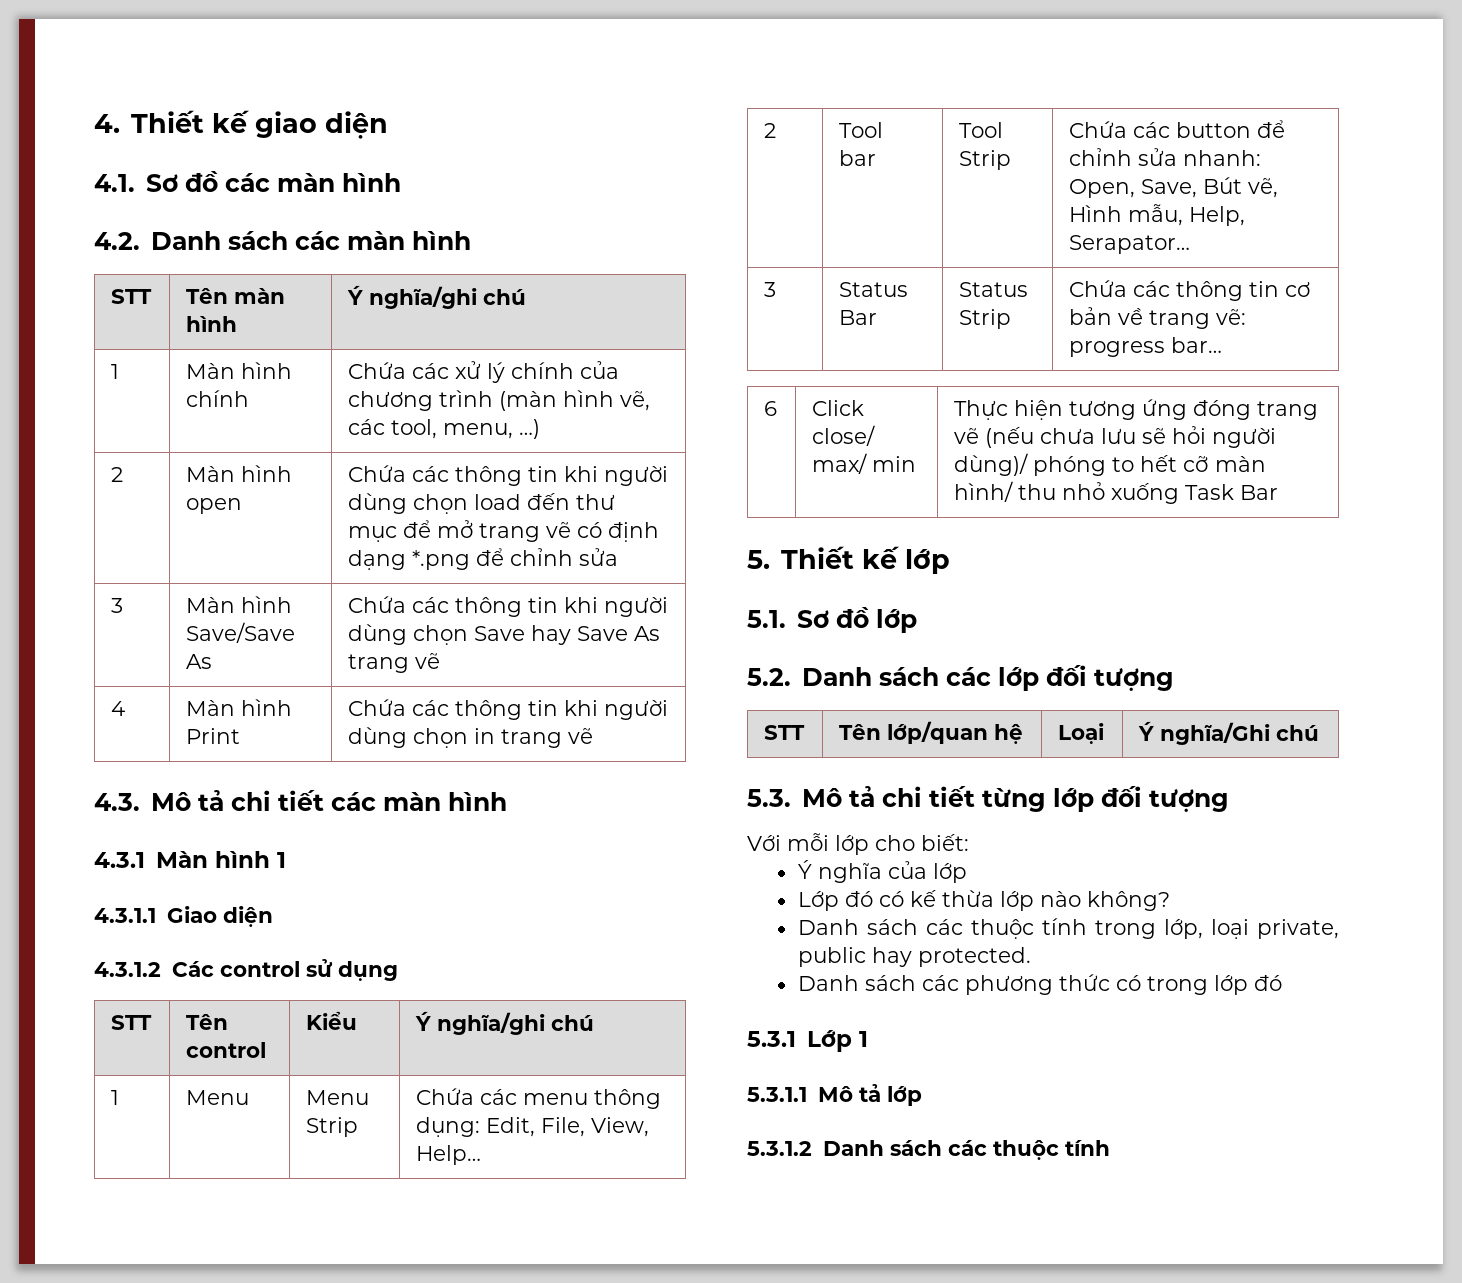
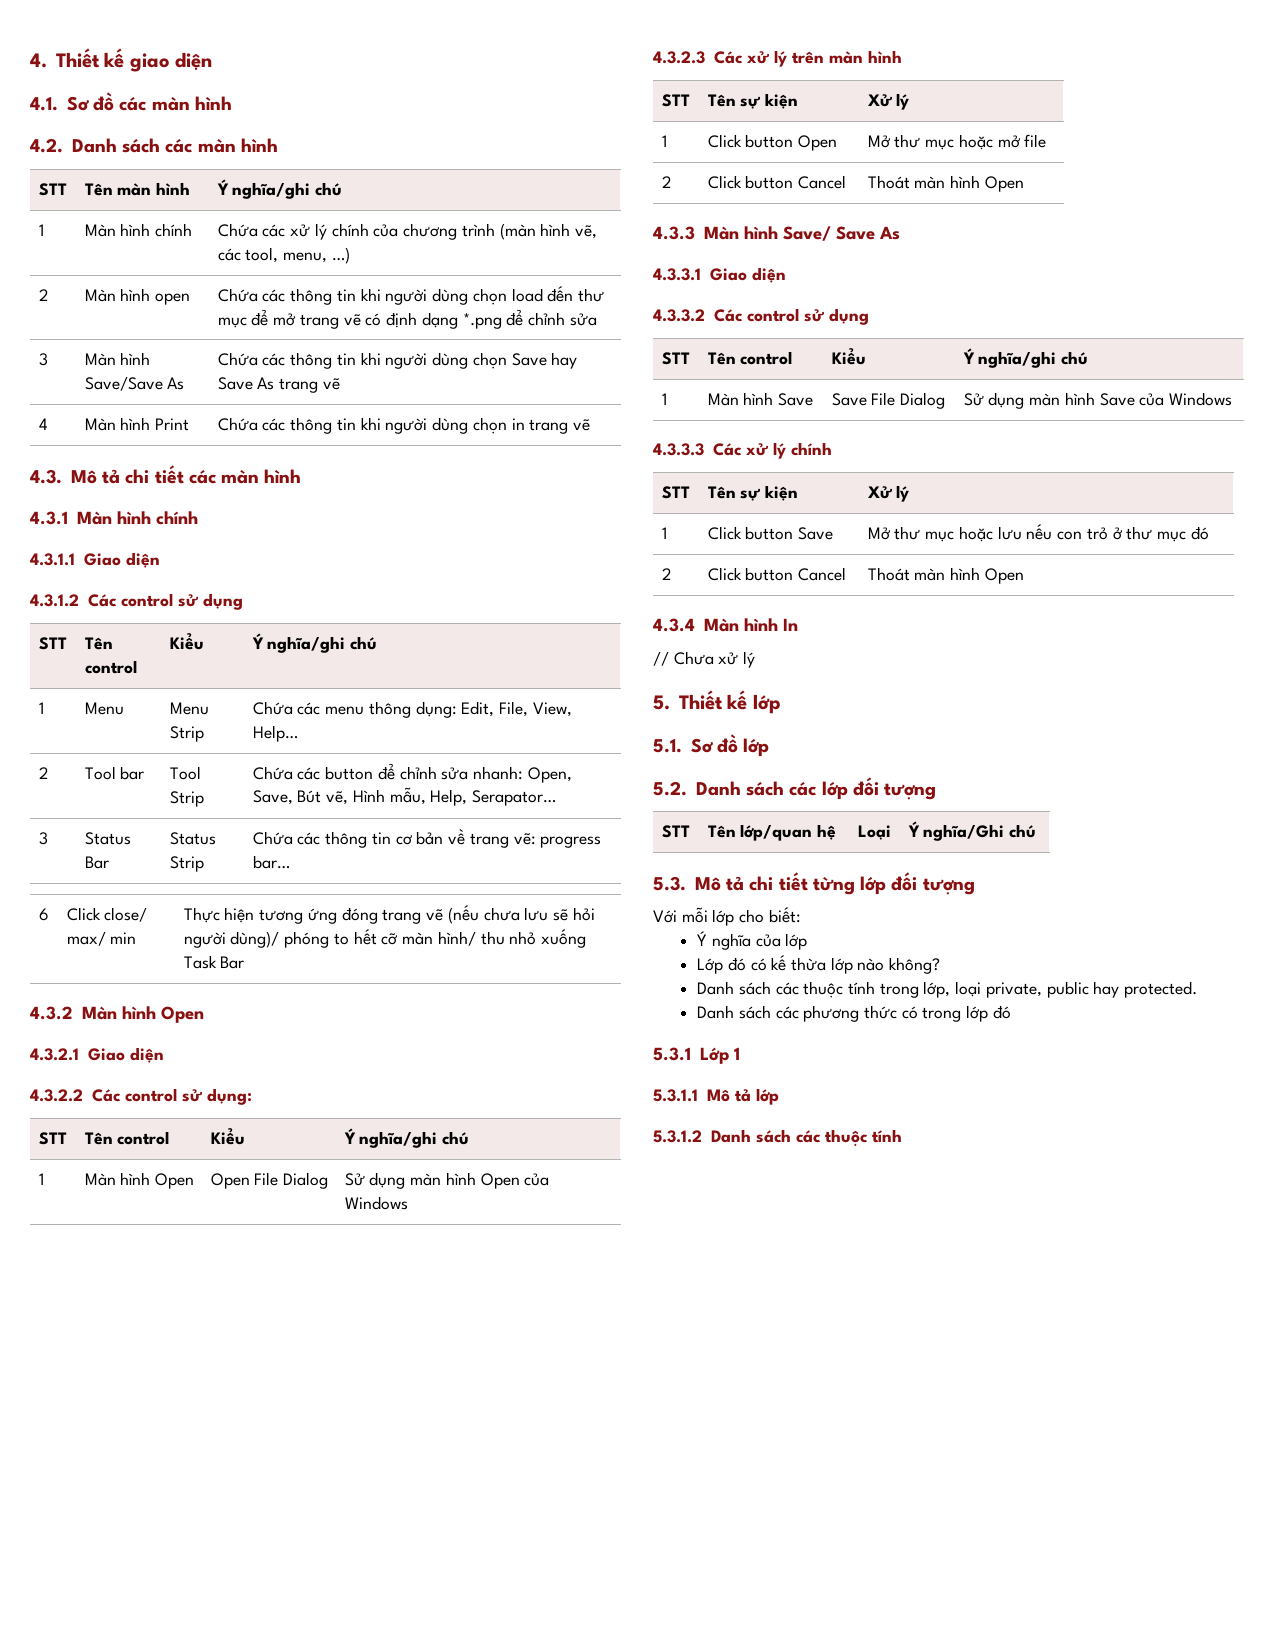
[276,852,286,868] 1 -> [155,511,198,525] chính
(1279, 492) none -> [30,1006,204,1023] [30,1047,164,1063] [30,1088,252,1105] [38,1132,67,1145] [84,1131,170,1145] [210,1128,245,1145] [343,1128,470,1148] [38,1173,44,1185] [84,1172,195,1189] [210,1172,329,1189] [344,1172,550,1189] [344,1196,408,1210] [653,50,902,67] [661,94,690,107] [707,93,799,109] [867,93,910,110] [661,135,667,147] [707,134,838,151] [867,134,1047,150] [661,176,671,188] [707,175,847,189] [867,175,1024,192] [653,226,900,241] [653,267,786,283] [653,308,869,325] [661,352,690,365] [707,351,793,365] [831,348,866,365] [962,348,1089,368] [661,393,667,405] [707,392,814,406] [831,392,946,409] [963,392,1233,409] [653,442,832,459] [661,486,690,499] [707,485,799,501] [867,485,910,502] [661,527,667,539] [707,526,834,540] [867,524,1209,542] [661,568,671,580] [707,567,847,581] [867,567,1024,584] [653,618,798,632] [653,651,756,668] // 4.3.2 Màn hình Open // 4.3.2.1 Giao diện // 4.3.2.2 Các control sử dụng: // STT | Tên control | Kiểu | Ý nghĩa/ghi chú // 1 | Màn hình Open | Open File Dialog | Sử dụng màn hình Open của Windows // 4.3.2.3 Các xử lý trên màn hình // STT | Tên sự kiện | Xử lý // 1 | Click button Open | Mở thư mục hoặc mở file // 2 | Click button Cancel | Thoát màn hình Open // 4.3.3 Màn hình Save/ Save As // 4.3.3.1 Giao diện // 4.3.3.2 Các control sử dụng // STT | Tên control | Kiểu | Ý nghĩa/ghi chú // 1 | Màn hình Save | Save File Dialog | Sử dụng màn hình Save của Windows // 4.3.3.3 Các xử lý chính // STT | Tên sự kiện | Xử lý // 1 | Click button Save | Mở thư mục hoặc lưu nếu con trỏ ở thư mục đó // 2 | Click button Cancel | Thoát màn hình Open // 4.3.4 Màn hình In // // Chưa xử lý

